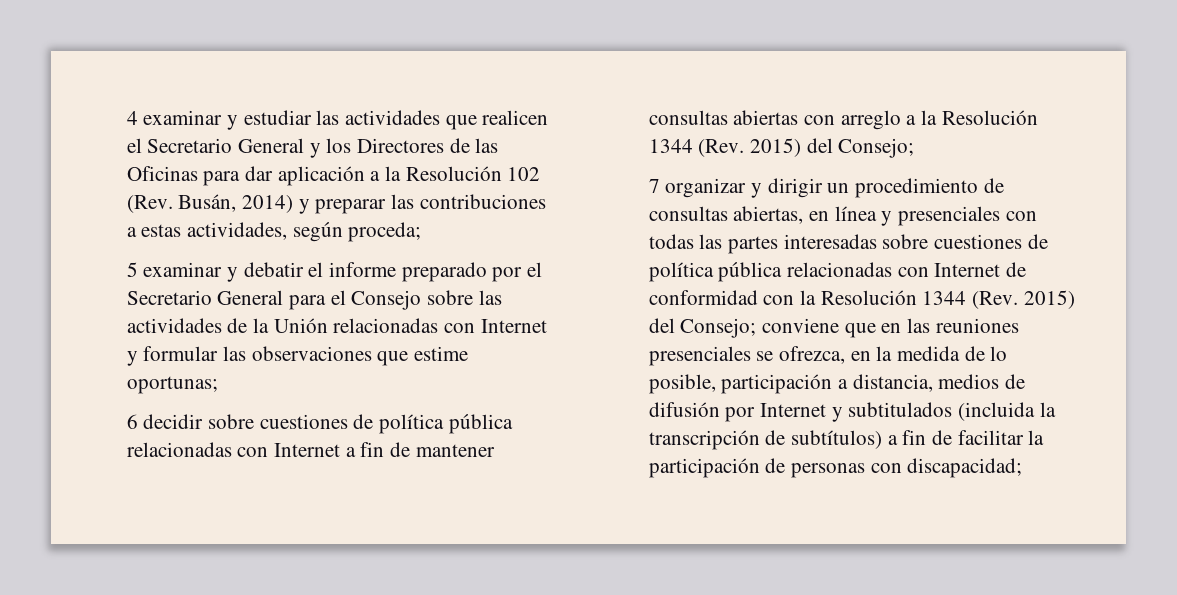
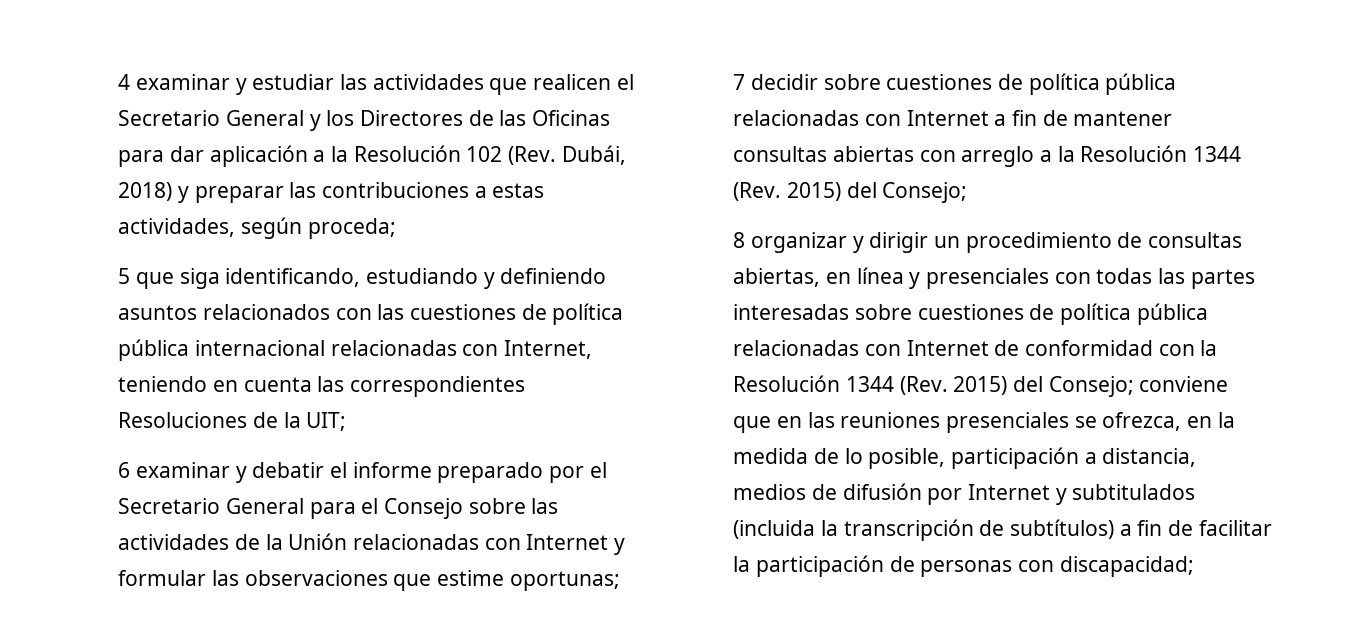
[178,194,294,213] Busán, 2014) -> [561,145,626,165] [118,182,173,201] Dubái, 2018)
(138, 269) none -> [136,268,607,289] [118,303,624,325] [118,339,593,361] [118,376,526,397] [118,412,347,431] [118,462,131,478] que siga identificando, estudiando y definiendo asuntos relacionados con las cuestiones de política pública internacional relacionadas con Internet, teniendo en cuenta las correspondientes Resoluciones de la UIT; // 6
[126,414,138,429] 6 -> [733,74,746,90] 7
[648,179,660,193] 7 -> [733,232,746,248] 8

